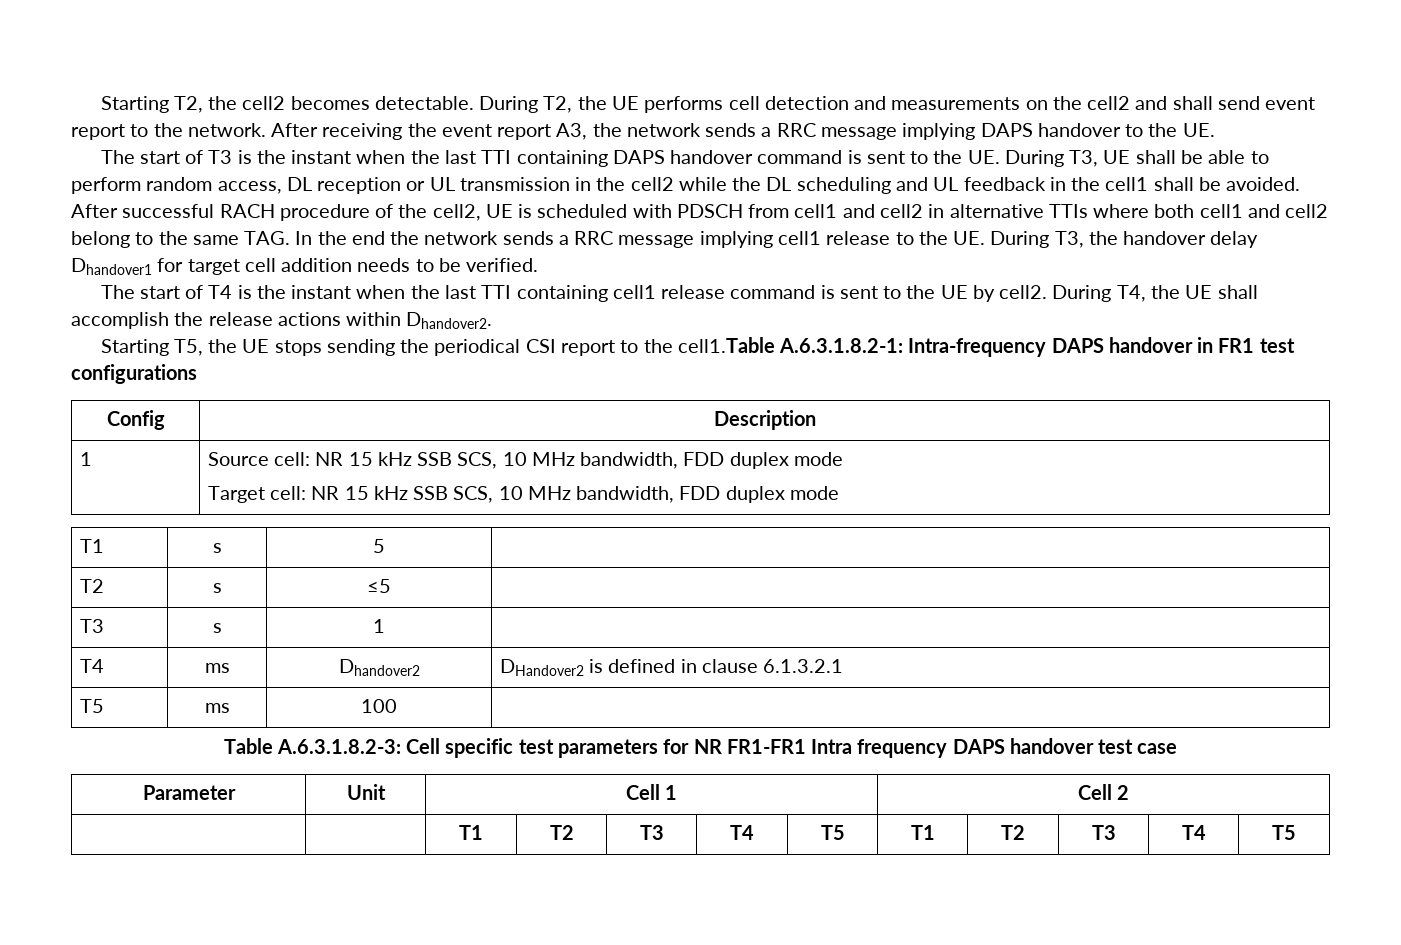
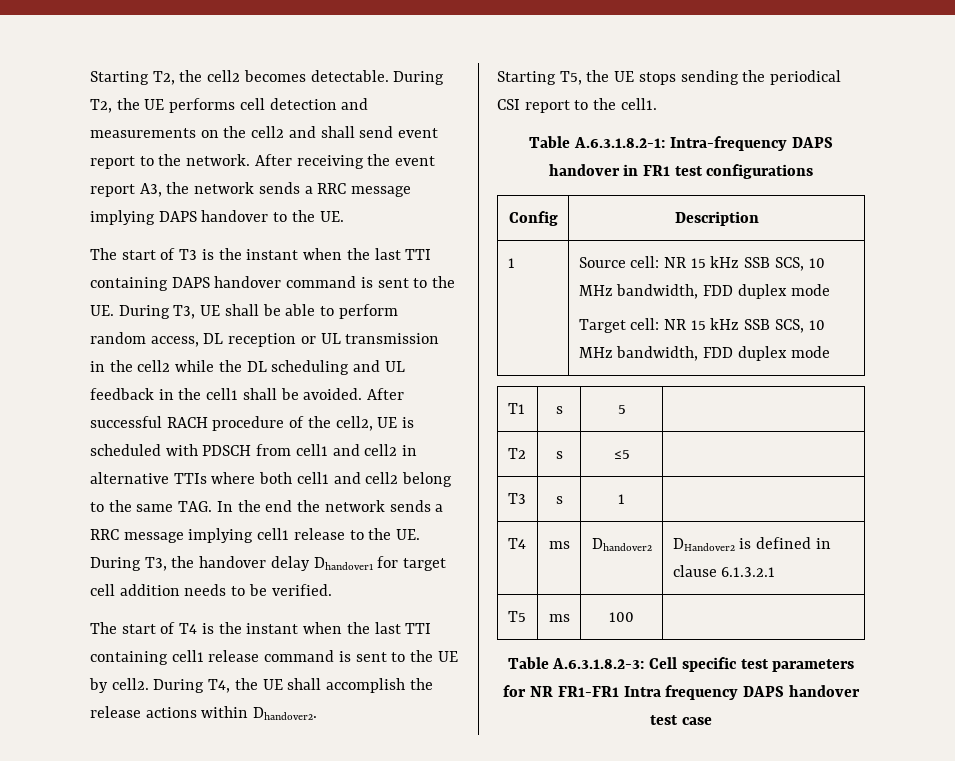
[677,337,775,353] cell1.Table -> [620,98,657,110] [529,136,571,148] cell1. // Table
[142,785,236,800] [346,784,386,800] [625,784,678,800] [1077,784,1130,800] [459,825,483,840] [549,825,574,840] [639,825,664,840] [730,825,754,840] [820,825,845,840] [910,825,935,840] [1001,825,1025,840] [1091,825,1116,840] [1181,825,1206,840] [1272,825,1296,840] // Parameter | Unit | Cell 1 | Cell 2 // | | T1 | T2 | T3 | T4 | T5 | T1 | T2 | T3 | T4 | T5 -> (712, 721) none

